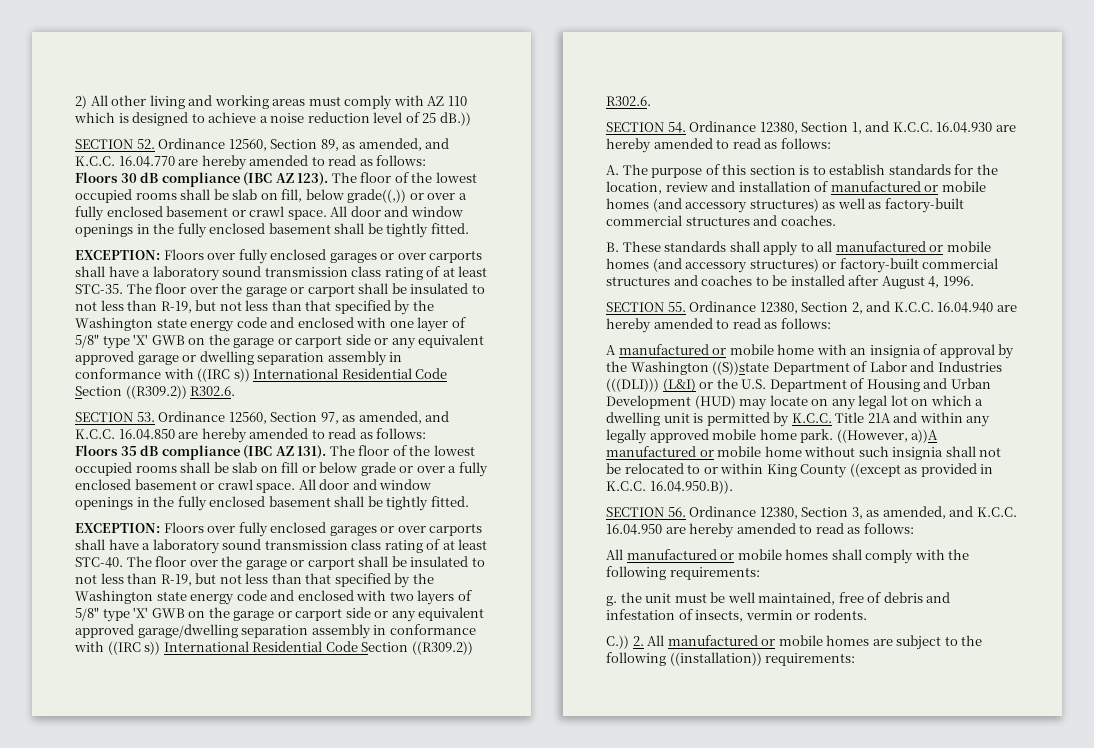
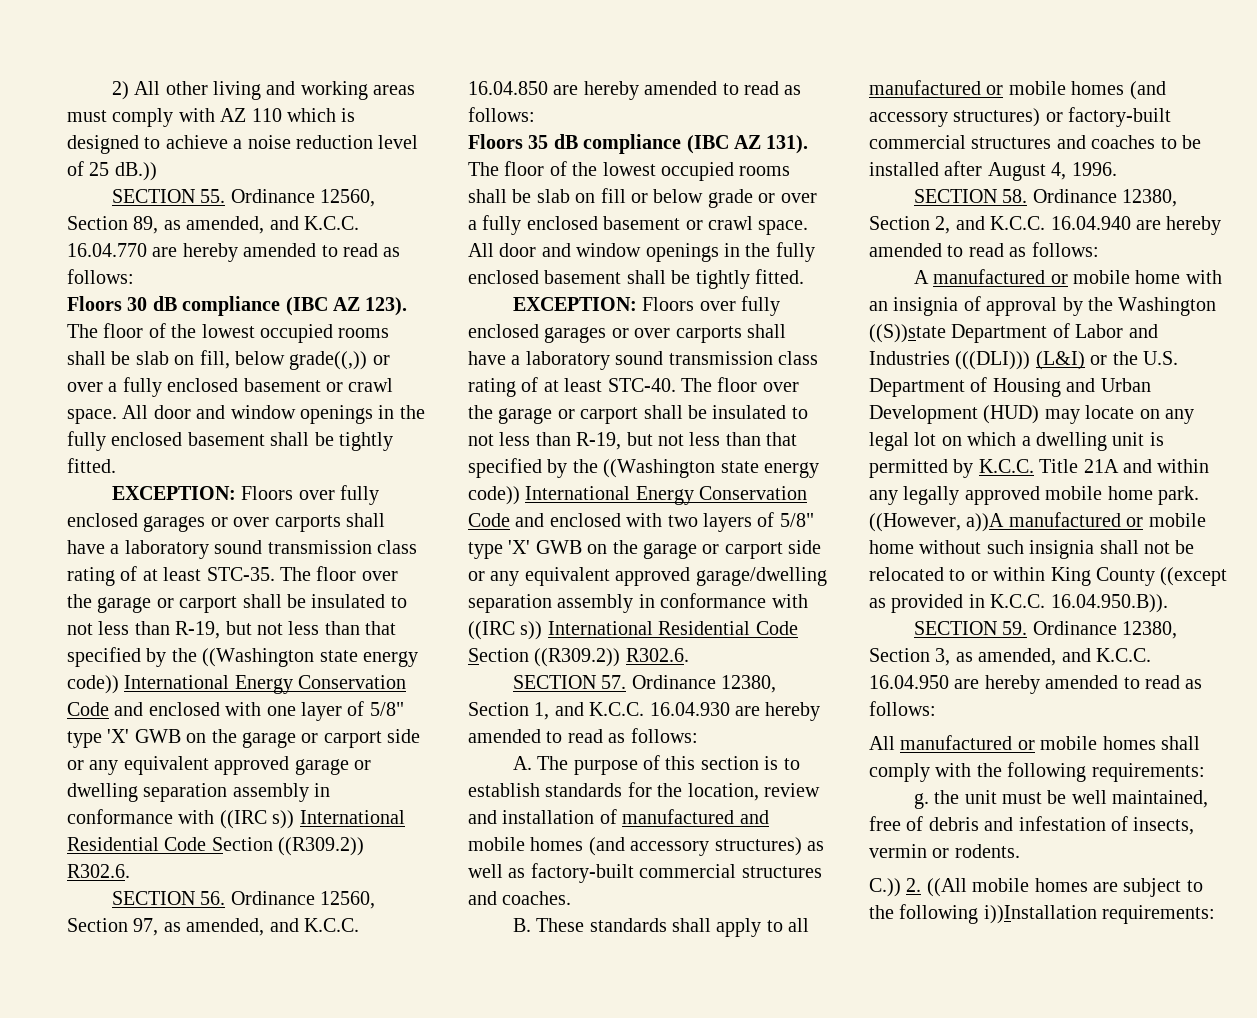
[136,139,155,149] 52. -> [200,189,226,203] 55.
[75,317,267,332] Washington state energy code -> [202,648,418,667] [67,675,407,694] [67,702,109,716] ((Washington state energy code)) International Energy Conservation Code
[136,412,155,422] 53. -> [200,891,226,905] 56.
[75,590,267,605] Washington state energy code -> [603,459,819,478] [468,486,808,505] [468,513,510,527] ((Washington state energy code)) International Energy Conservation Code
[667,122,686,133] 54. -> [601,675,627,689] 57.
[924,185,939,192] or -> [739,810,769,824] and
[667,302,686,312] 55. -> [1002,189,1028,203] 58.
[667,507,686,517] 56. -> [1002,621,1028,635] 59.
[647,635,776,646] All manufactured or -> [926,878,967,897] ((All
[669,652,762,666] ((installation)) -> [983,905,1097,924] i))Installation

